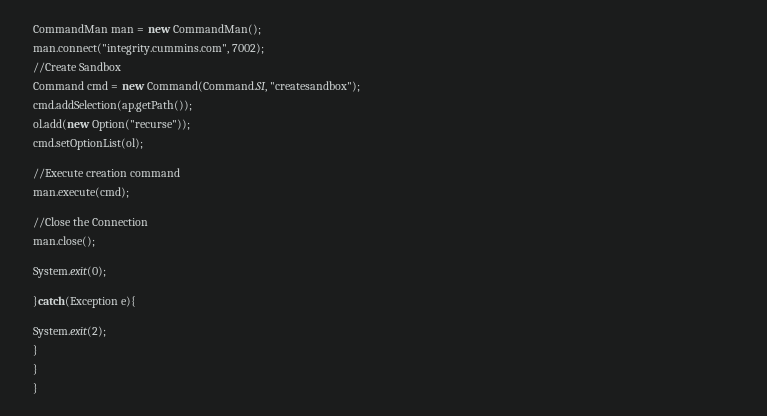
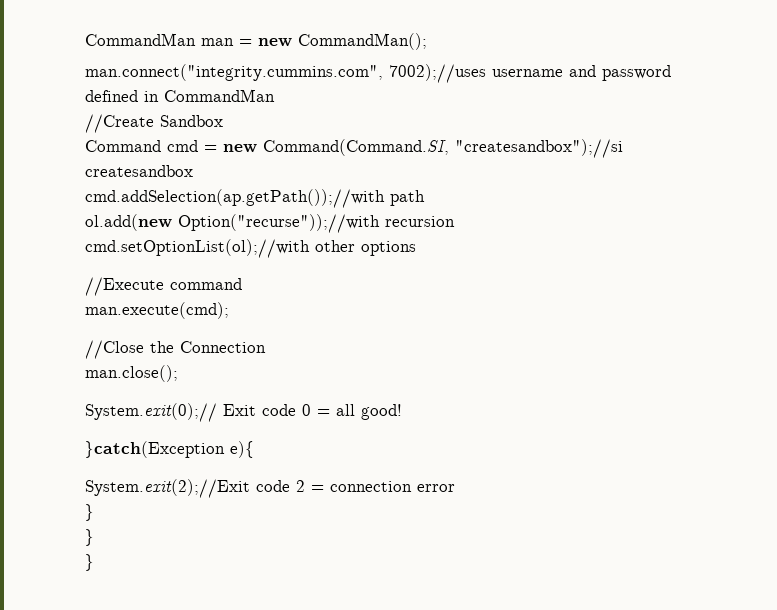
[232,43,265,54] 7002); -> [389,64,671,83] [85,89,275,102] 7002);//uses username and password defined in CommandMan
[270,81,361,92] [33,100,192,112] [33,119,191,131] [33,138,143,150] "createsandbox"); // cmd.addSelection(ap.getPath()); // ol.add(new Option("recurse")); // cmd.setOptionList(ol); -> [455,139,623,158] [85,165,193,177] [85,189,425,208] [85,214,455,233] [85,239,416,258] "createsandbox");//si createsandbox // cmd.addSelection(ap.getPath());//with path // ol.add(new Option("recurse"));//with recursion // cmd.setOptionList(ol);//with other options
[86,169,128,177] creation -> (164, 286) none
[33,266,106,278] [33,296,137,308] [33,326,106,338] System.exit(0); // }catch(Exception e){ // System.exit(2); -> [85,403,402,422] [85,441,254,458] [85,479,455,498] System.exit(0);// Exit code 0 = all good! // }catch(Exception e){ // System.exit(2);//Exit code 2 = connection error

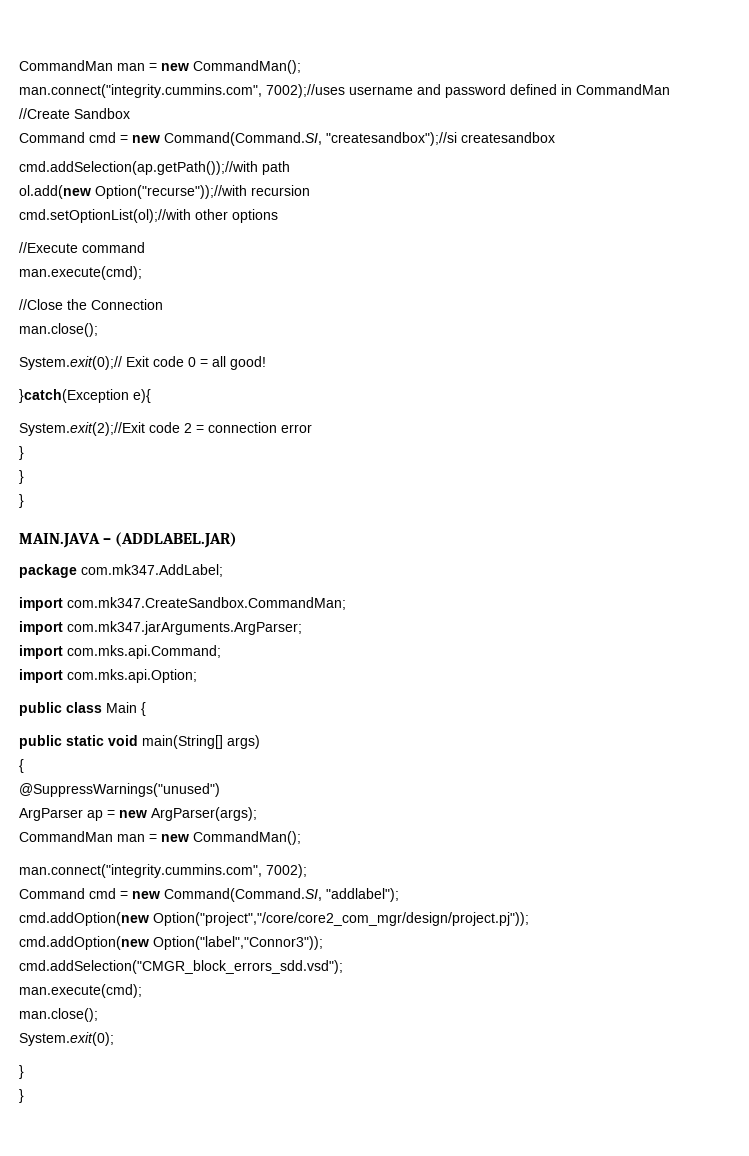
(94, 562) none -> [19,532,238,548] [19,564,223,578] [19,597,346,611] [19,621,302,635] [19,645,221,659] [19,669,197,683] [19,702,146,716] [19,735,260,749] [19,759,24,773] [19,783,220,797] [19,807,257,821] [19,831,301,845] [19,864,307,878] [19,888,399,902] [19,912,529,926] [19,936,323,950] [19,960,343,974] [19,984,142,998] [19,1008,98,1022] [19,1032,114,1046] [19,1065,24,1079] [19,1089,24,1103] // MAIN.JAVA – (ADDLABEL.JAR) // package com.mk347.AddLabel; // import com.mk347.CreateSandbox.CommandMan; // import com.mk347.jarArguments.ArgParser; // import com.mks.api.Command; // import com.mks.api.Option; // public class Main { // public static void main(String[] args) // { // @SuppressWarnings("unused") // ArgParser ap = new ArgParser(args); // CommandMan man = new CommandMan(); // man.connect("integrity.cummins.com", 7002); // Command cmd = new Command(Command.SI, "addlabel"); // cmd.addOption(new Option("project","/core/core2_com_mgr/design/project.pj")); // cmd.addOption(new Option("label","Connor3")); // cmd.addSelection("CMGR_block_errors_sdd.vsd"); // man.execute(cmd); // man.close(); // System.exit(0); // } // }

